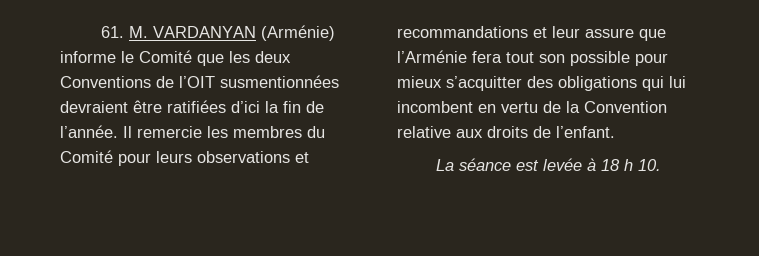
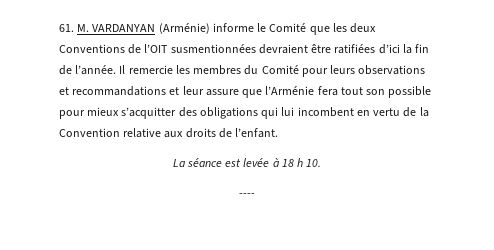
(661, 165) none -> [239,193,255,197] // ----

